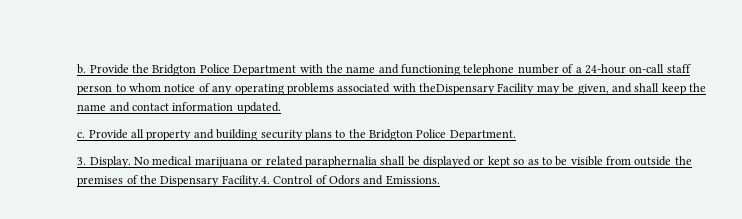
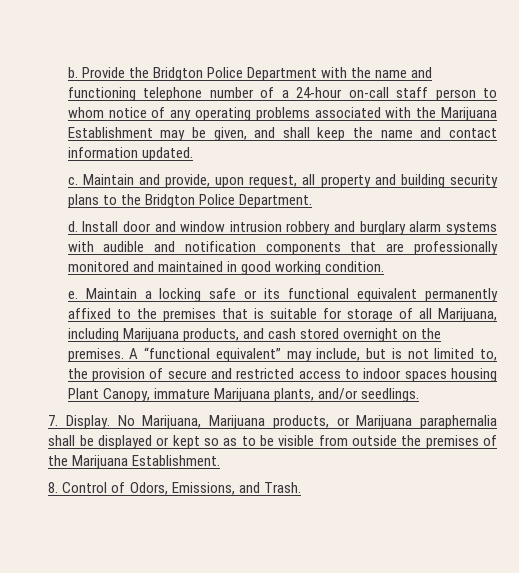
[419,83,535,95] theDispensary Facility -> [416,107,497,121] [67,127,153,138] the Marijuana Establishment
[88,129,128,139] Provide -> [82,174,298,188] Maintain and provide, upon request,
[77,156,303,168] 3. Display. No medical marijuana or related -> [67,221,498,235] [67,241,498,255] [67,261,385,275] [67,288,499,302] [67,308,497,322] [67,328,442,342] [67,347,497,362] [67,368,497,382] [67,388,420,402] [48,415,413,429] d. Install door and window intrusion robbery and burglary alarm systems with audible and notification components that are professionally monitored and maintained in good working condition. // e. Maintain a locking safe or its functional equivalent permanently affixed to the premises that is suitable for storage of all Marijuana, including Marijuana products, and cash stored overnight on the premises. A “functional equivalent” may include, but is not limited to, the provision of secure and restricted access to indoor spaces housing Plant Canopy, immature Marijuana plants, and/or seedlings. // 7. Display. No Marijuana, Marijuana products, or Marijuana
[160,175,440,187] Dispensary Facility.4. Control of Odors and Emissions. -> [72,455,221,469] [48,482,301,495] Marijuana Establishment. // 8. Control of Odors, Emissions, and Trash.

